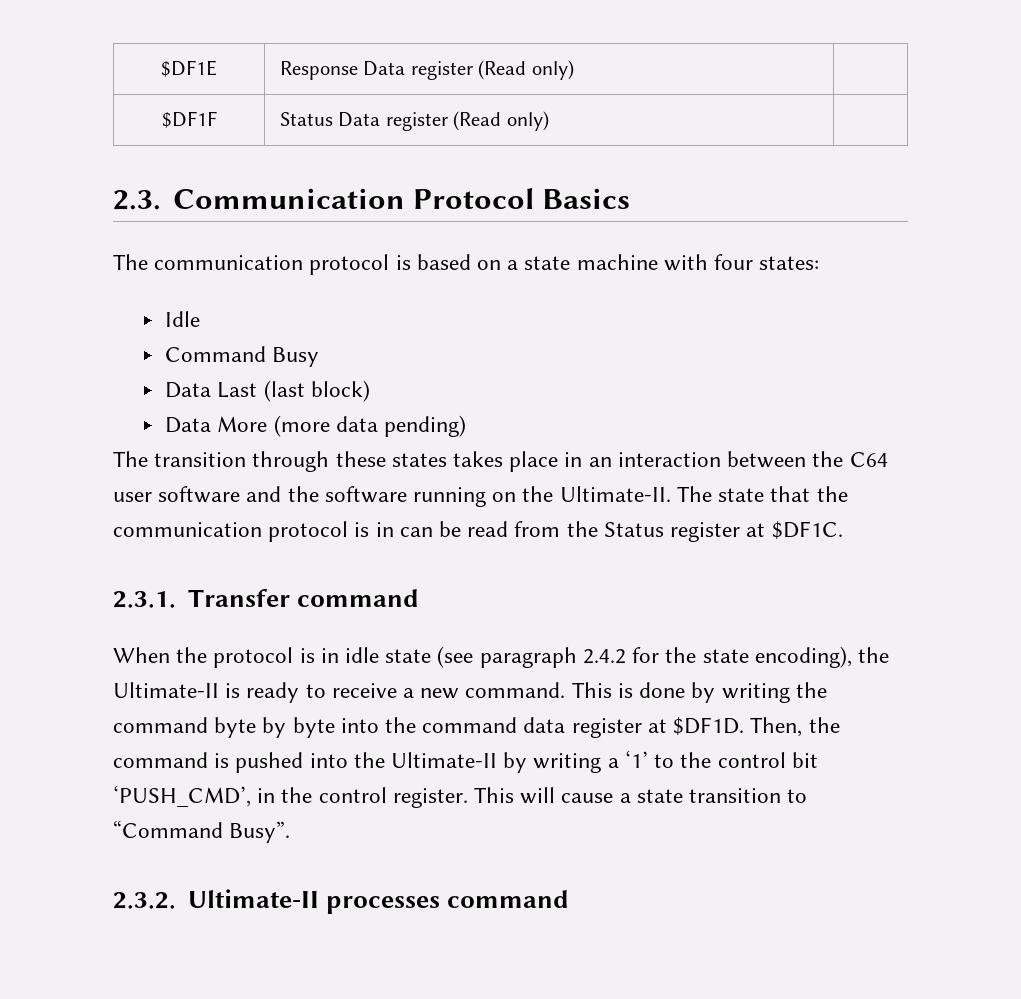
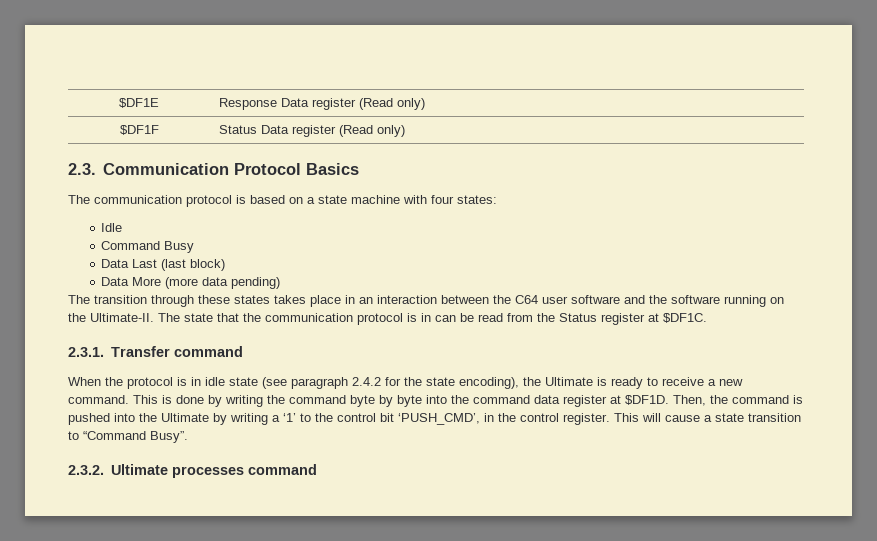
[113,682,219,698] Ultimate-II -> [545,377,593,386] Ultimate
[391,752,498,768] Ultimate-II -> [161,413,209,422] Ultimate
[187,889,319,908] Ultimate-II -> [110,464,168,475] Ultimate

